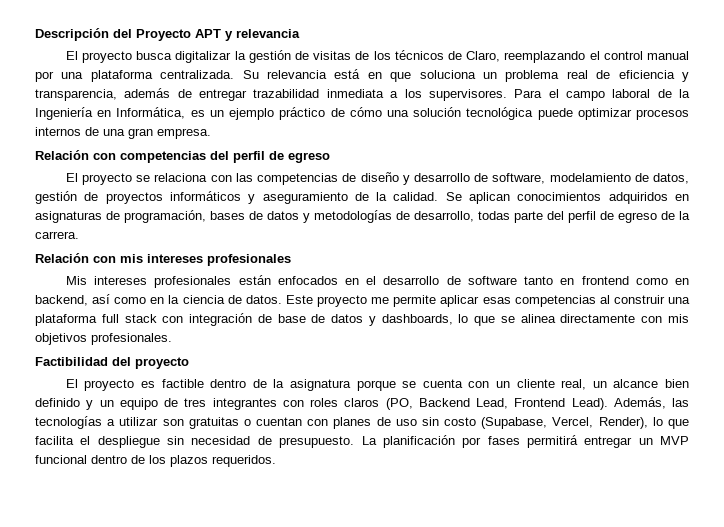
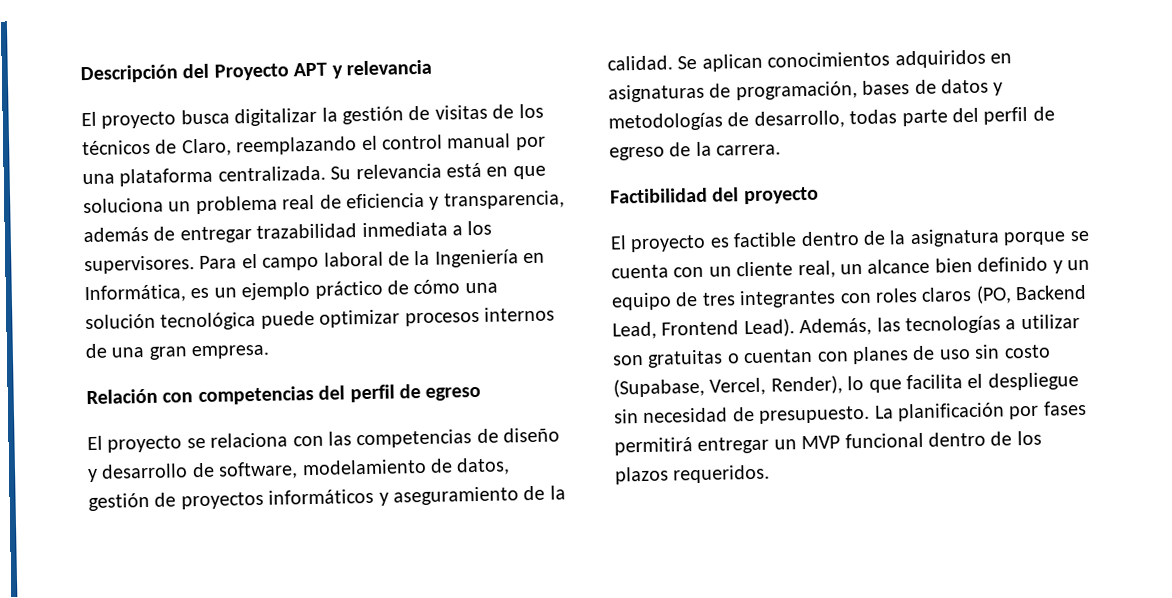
[35,253,291,266] [65,275,690,288] [35,294,691,307] [35,313,689,326] [35,333,172,345] // Relación con mis intereses profesionales // Mis intereses profesionales están enfocados en el desarrollo de software tanto en frontend como en backend, así como en la ciencia de datos. Este proyecto me permite aplicar esas competencias al construir una plataforma full stack con integración de base de datos y dashboards, lo que se alinea directamente con mis objetivos profesionales. -> (782, 150) none

